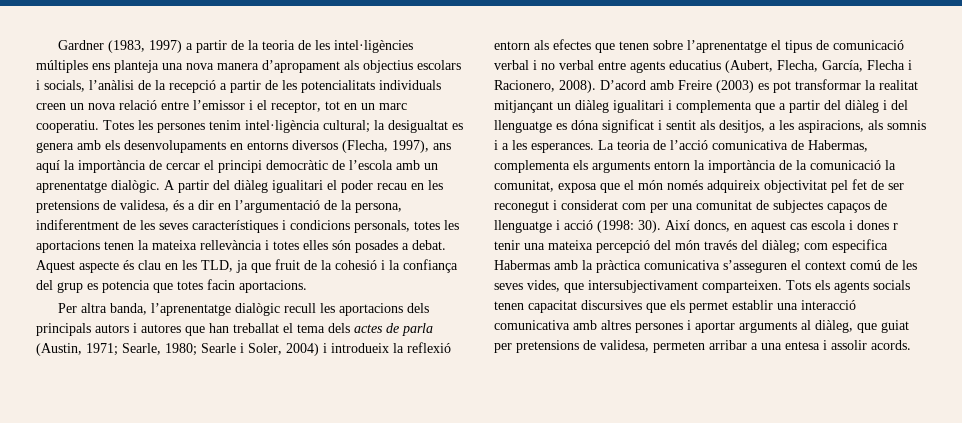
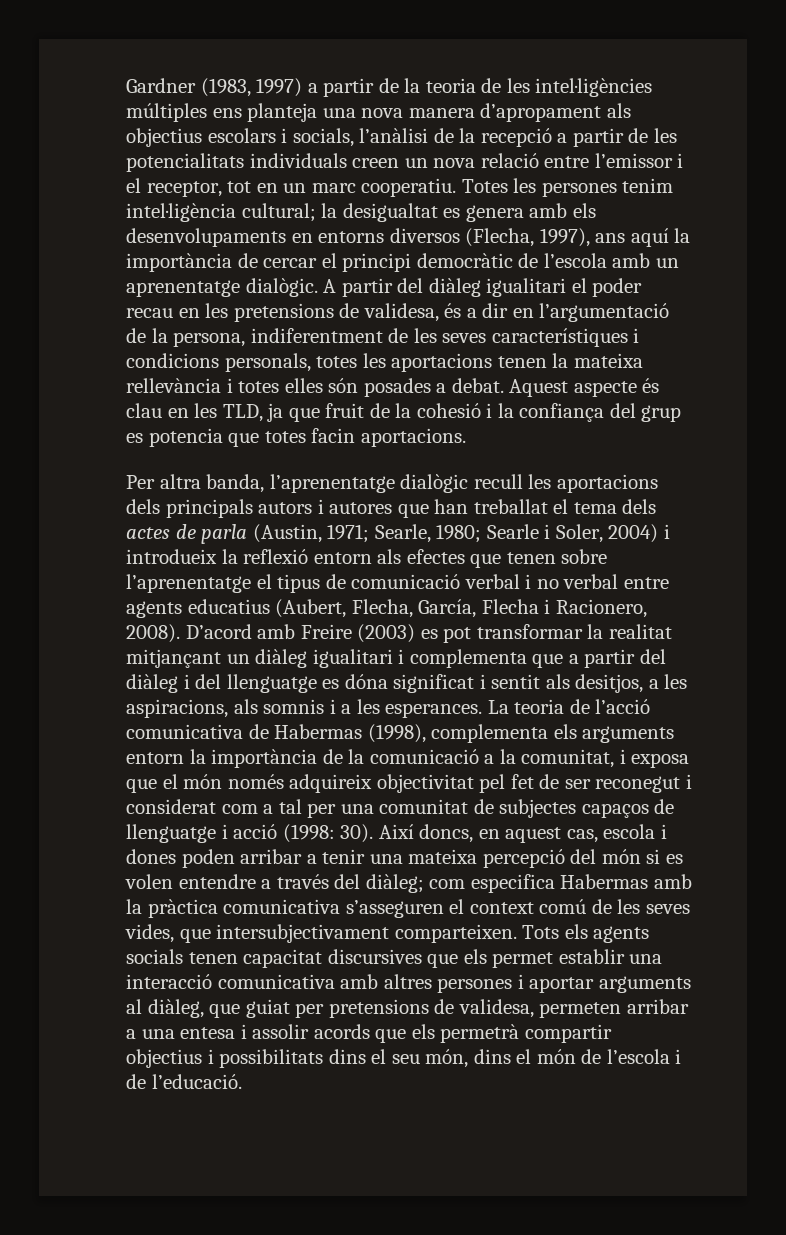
[808,140,868,152] Habermas, -> [274,724,426,743] Habermas (1998),
(881, 165) none -> [484,754,495,764] a
(554, 186) none -> [619,749,626,764] i
(646, 206) none -> [263,799,302,814] a tal
[790,223,807,230] cas -> [566,829,598,843] cas,
[893,223,898,230] r -> [181,849,317,868] poden arribar a
(700, 245) none -> [646,849,683,864] [125,874,272,889] si es volen entendre a
[871,340,911,350] acords. -> [313,1024,612,1043] [126,1049,682,1068] [126,1074,242,1089] acords que els permetrà compartir objectius i possibilitats dins el seu món, dins el món de l’escola i de l’educació.

